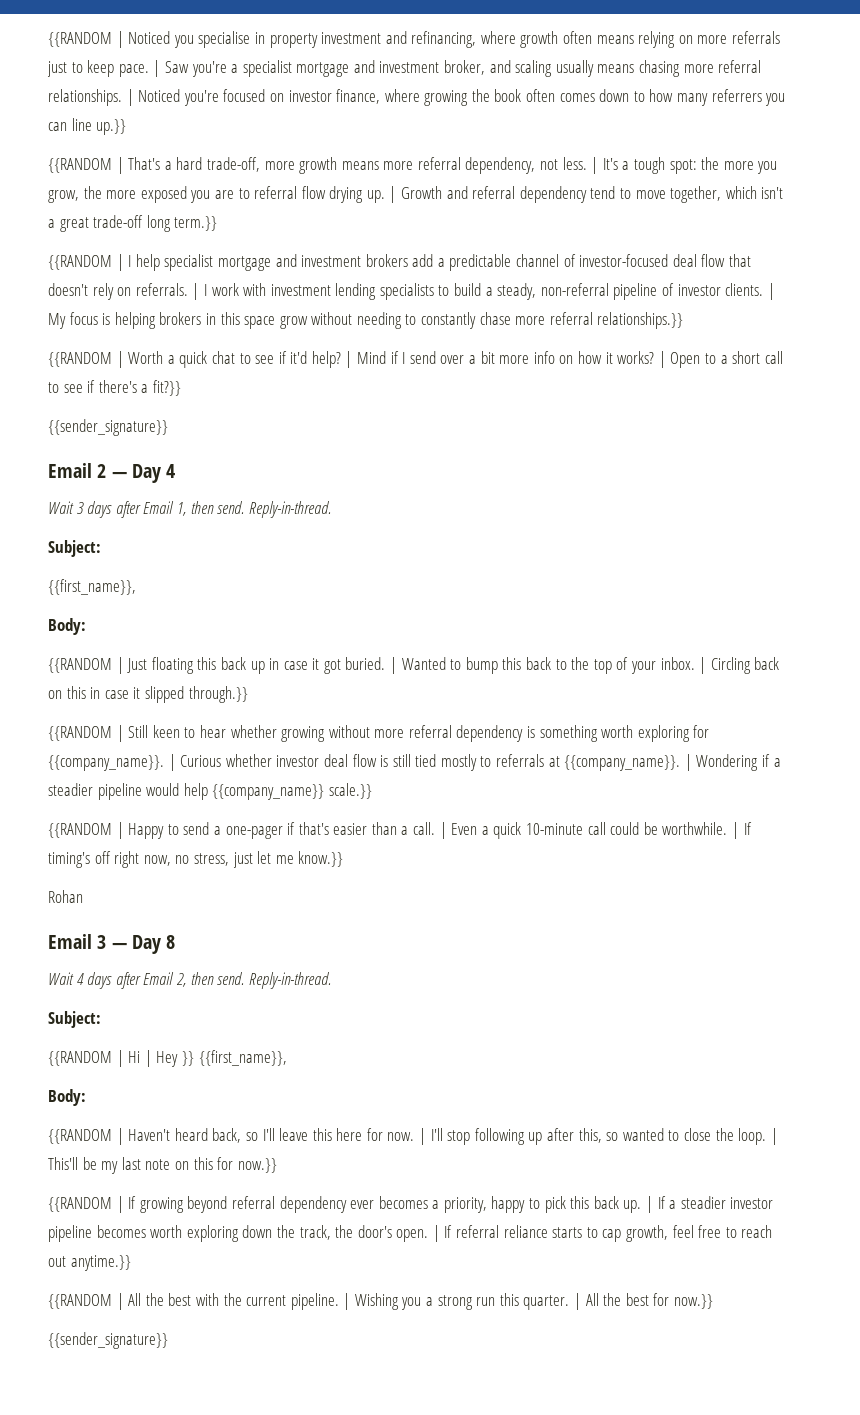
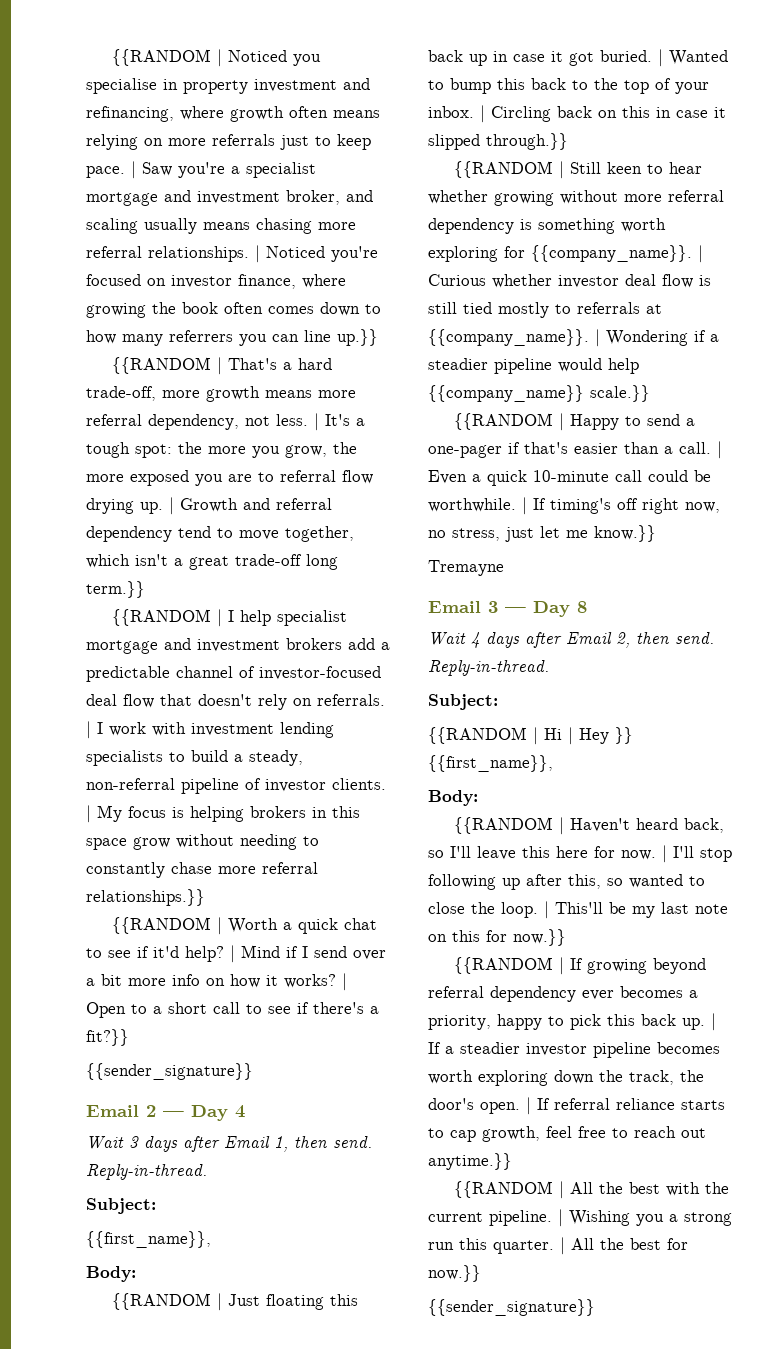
[48,890,83,903] Rohan -> [428,560,504,576] Tremayne

